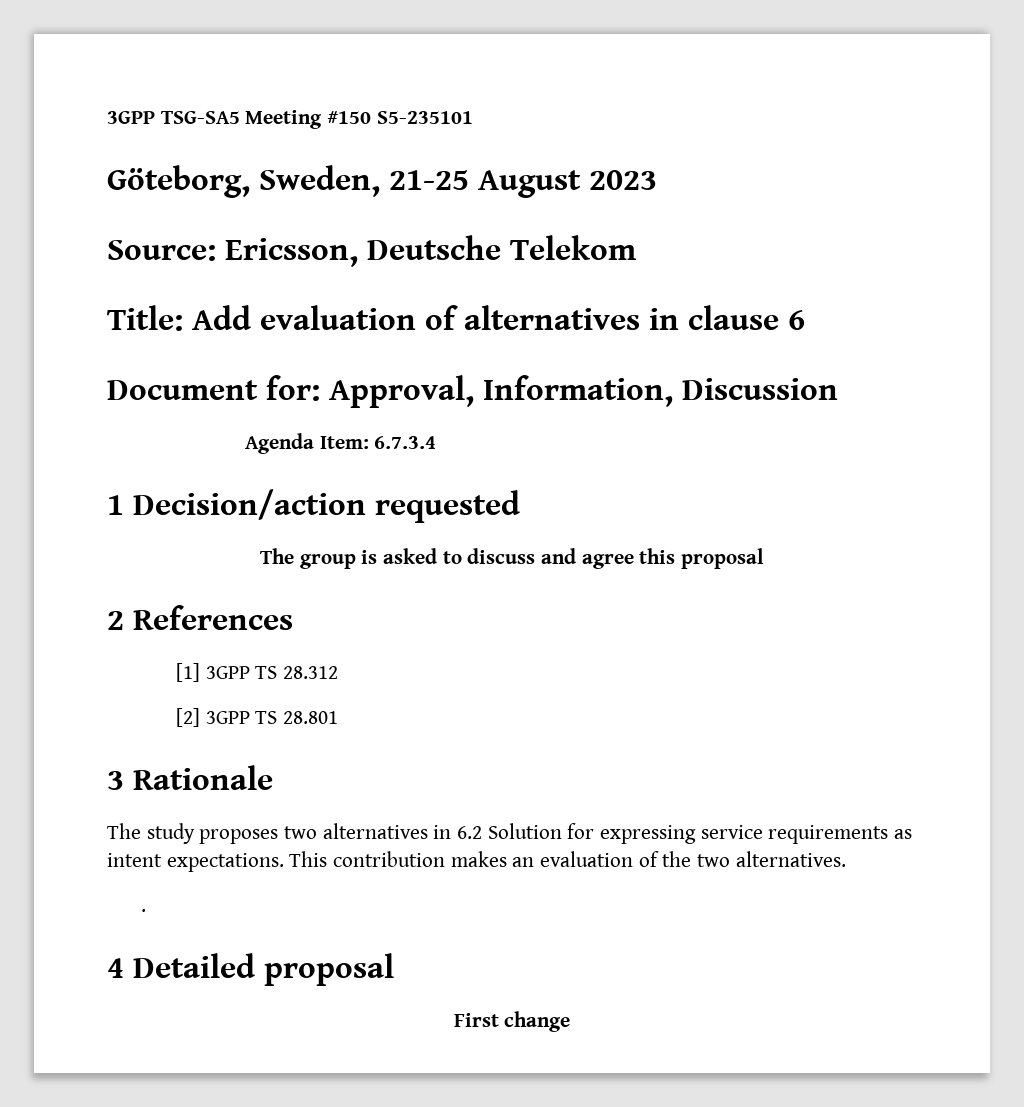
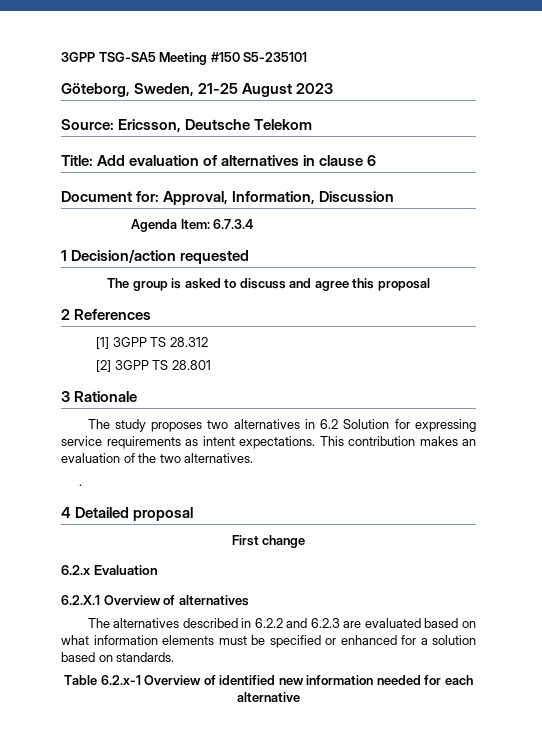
(571, 1021) none -> [61,565,158,575] [61,595,249,606] [87,618,477,628] [61,635,476,648] [61,652,175,662] [64,675,473,685] [237,692,300,702] // 6.2.x Evaluation // 6.2.X.1 Overview of alternatives // The alternatives described in 6.2.2 and 6.2.3 are evaluated based on what information elements must be specified or enhanced for a solution based on standards. // Table 6.2.x-1 Overview of identified new information needed for each alternative

